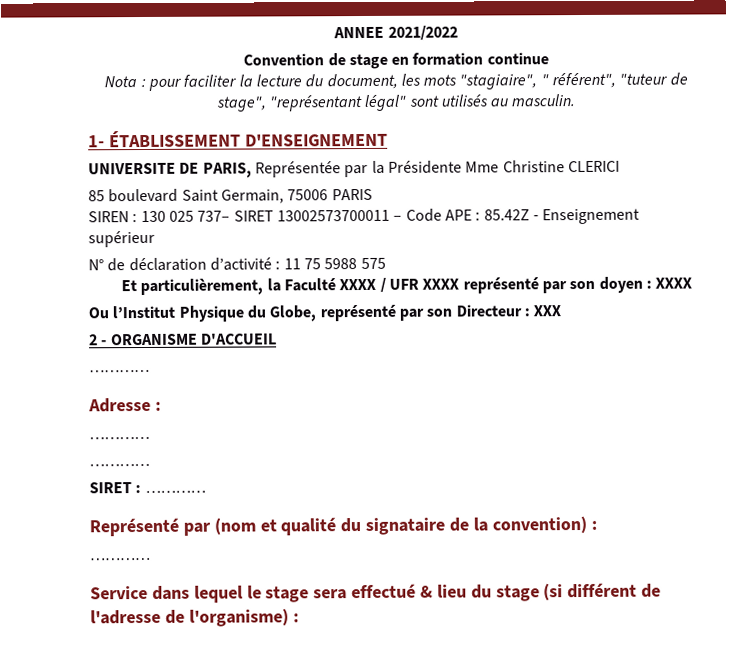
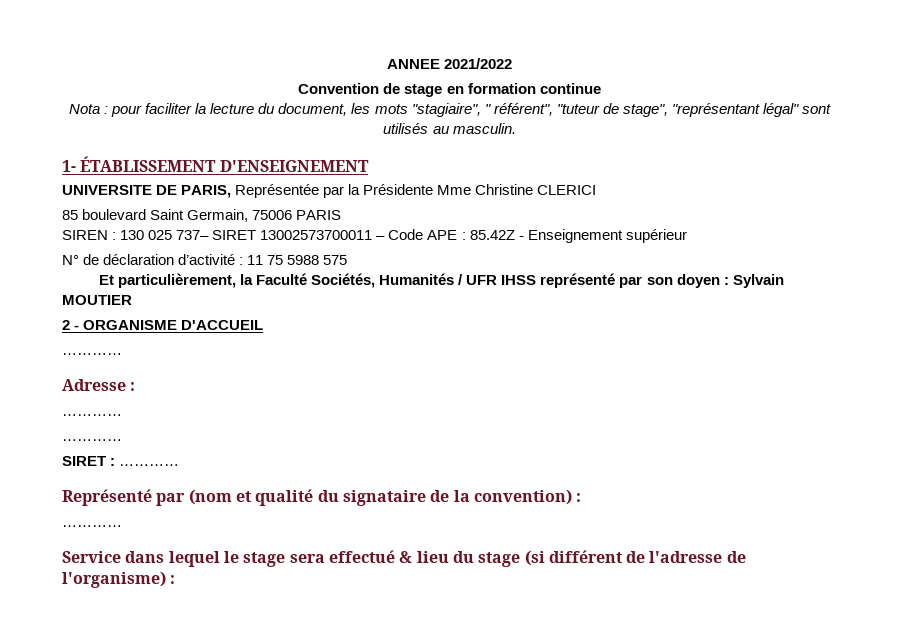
[339,278,377,291] XXXX -> [311,273,455,288] Sociétés, Humanités
[422,278,460,290] XXXX -> [501,275,537,285] IHSS
[655,277,693,289] [88,304,562,322] XXXX // Ou l’Institut Physique du Globe, représenté par son Directeur : XXX -> [732,274,784,288] [62,295,132,305] Sylvain MOUTIER

